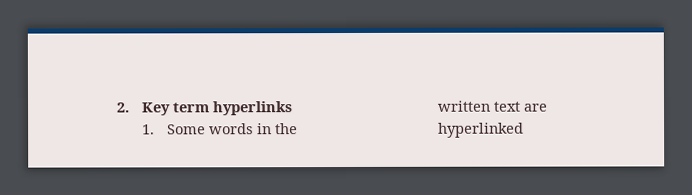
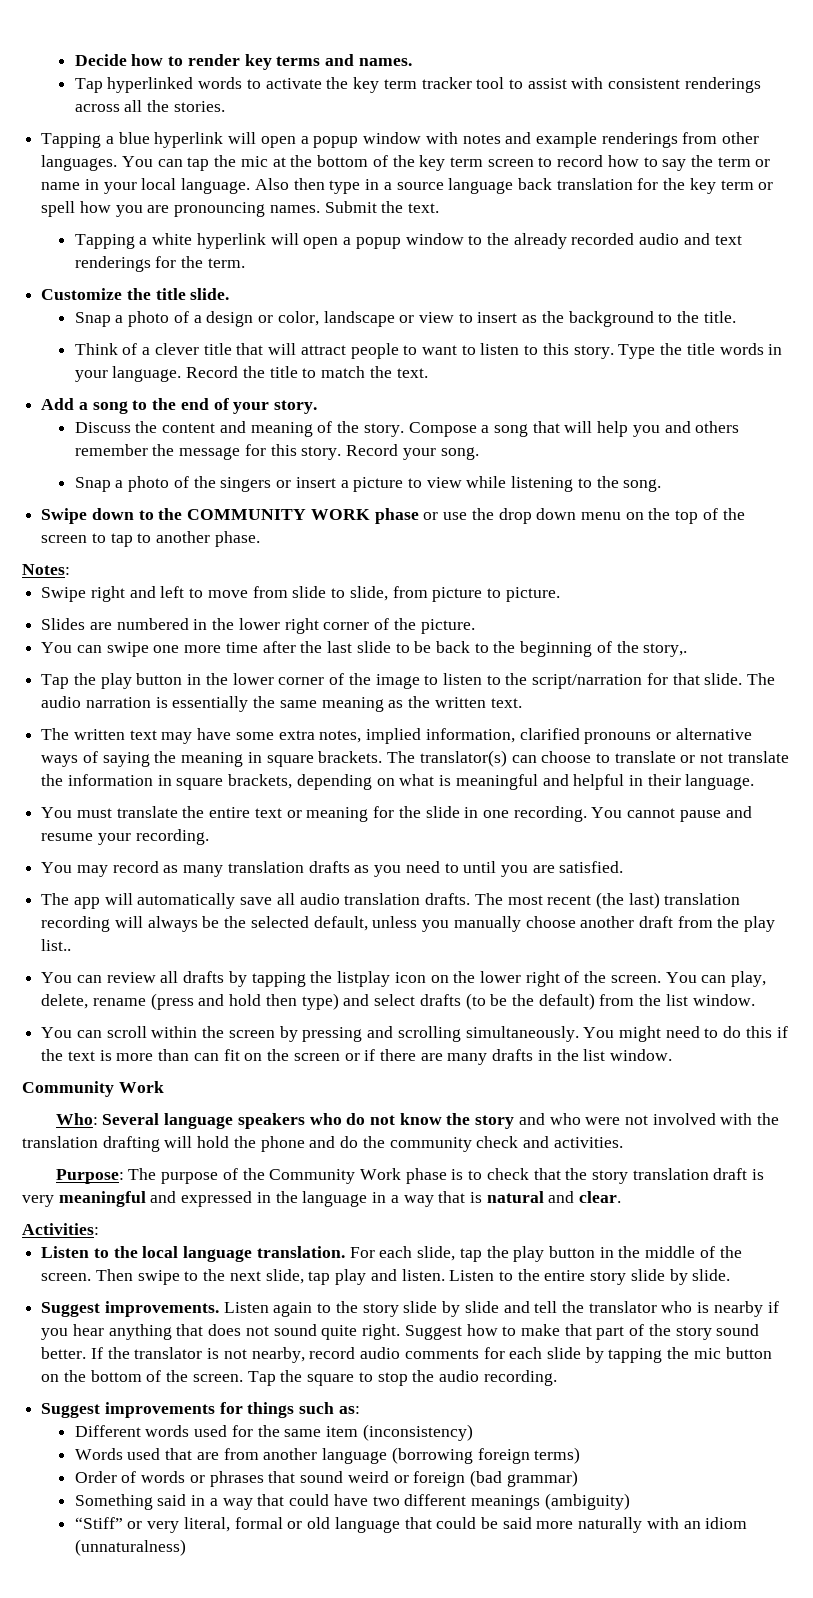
[117,101,294,116] [142,123,299,135] [438,100,549,112] [438,122,525,138] 2. Key term hyperlinks // 1. Some words in the written text are hyperlinked -> [74,54,412,70] [74,77,761,93] [74,100,225,112] [41,132,760,148] [41,155,771,171] [41,178,774,194] [41,201,440,217] [74,233,742,249] [74,256,245,272] [41,288,230,300] [74,311,736,327] [74,343,783,359] [74,366,428,382] [41,398,318,414] [74,421,740,437] [74,444,479,460] [74,476,662,492] [41,508,745,524] [41,531,260,547] [22,564,70,575] [41,586,560,602] [41,618,475,634] [41,641,688,657] [41,673,776,689] [41,696,522,712] [41,728,752,744] [41,750,789,767] [41,774,755,790] [41,806,752,822] [41,829,209,845] [41,861,624,877] [41,892,741,909] [41,916,776,932] [41,939,72,951] [41,971,767,987] [41,993,755,1010] [41,1026,788,1042] [41,1049,673,1065] [22,1081,164,1097] [55,1113,780,1129] [22,1136,623,1152] [55,1168,765,1184] [22,1191,622,1207] [22,1223,99,1235] [41,1246,742,1262] [41,1269,731,1285] [41,1301,779,1317] [41,1324,760,1340] [41,1347,772,1363] [41,1370,557,1386] [41,1402,360,1418] [74,1424,473,1441] [74,1447,581,1464] [74,1470,578,1487] [74,1493,630,1510] [74,1517,748,1533] [74,1539,186,1556] Decide how to render key terms and names. // Tap hyperlinked words to activate the key term tracker tool to assist with consistent renderings across all the stories. // Tapping a blue hyperlink will open a popup window with notes and example renderings from other languages. You can tap the mic at the bottom of the key term screen to record how to say the term or name in your local language. Also then type in a source language back translation for the key term or spell how you are pronouncing names. Submit the text. // Tapping a white hyperlink will open a popup window to the already recorded audio and text renderings for the term. // Customize the title slide. // Snap a photo of a design or color, landscape or view to insert as the background to the title. // Think of a clever title that will attract people to want to listen to this story. Type the title words in your language. Record the title to match the text. // Add a song to the end of your story. // Discuss the content and meaning of the story. Compose a song that will help you and others remember the message for this story. Record your song. // Snap a photo of the singers or insert a picture to view while listening to the song. // Swipe down to the COMMUNITY WORK phase or use the drop down menu on the top of the screen to tap to another phase. // Notes: // Swipe right and left to move from slide to slide, from picture to picture. // Slides are numbered in the lower right corner of the picture. // You can swipe one more time after the last slide to be back to the beginning of the story,. // Tap the play button in the lower corner of the image to listen to the script/narration for that slide. The audio narration is essentially the same meaning as the written text. // The written text may have some extra notes, implied information, clarified pronouns or alternative ways of saying the meaning in square brackets. The translator(s) can choose to translate or not translate the information in square brackets, depending on what is meaningful and helpful in their language. // You must translate the entire text or meaning for the slide in one recording. You cannot pause and resume your recording. // You may record as many translation drafts as you need to until you are satisfied. // The app will automatically save all audio translation drafts. The most recent (the last) translation recording will always be the selected default, unless you manually choose another draft from the play list.. // You can review all drafts by tapping the listplay icon on the lower right of the screen. You can play, delete, rename (press and hold then type) and select drafts (to be the default) from the list window. // You can scroll within the screen by pressing and scrolling simultaneously. You might need to do this if the text is more than can fit on the screen or if there are many drafts in the list window. // Community Work // Who: Several language speakers who do not know the story and who were not involved with the translation drafting will hold the phone and do the community check and activities. // Purpose: The purpose of the Community Work phase is to check that the story translation draft is very meaningful and expressed in the language in a way that is natural and clear. // Activities: // Listen to the local language translation. For each slide, tap the play button in the middle of the screen. Then swipe to the next slide, tap play and listen. Listen to the entire story slide by slide. // Suggest improvements. Listen again to the story slide by slide and tell the translator who is nearby if you hear anything that does not sound quite right. Suggest how to make that part of the story sound better. If the translator is not nearby, record audio comments for each slide by tapping the mic button on the bottom of the screen. Tap the square to stop the audio recording. // Suggest improvements for things such as: // Different words used for the same item (inconsistency) // Words used that are from another language (borrowing foreign terms) // Order of words or phrases that sound weird or foreign (bad grammar) // Something said in a way that could have two different meanings (ambiguity) // “Stiff” or very literal, formal or old language that could be said more naturally with an idiom (unnaturalness)

